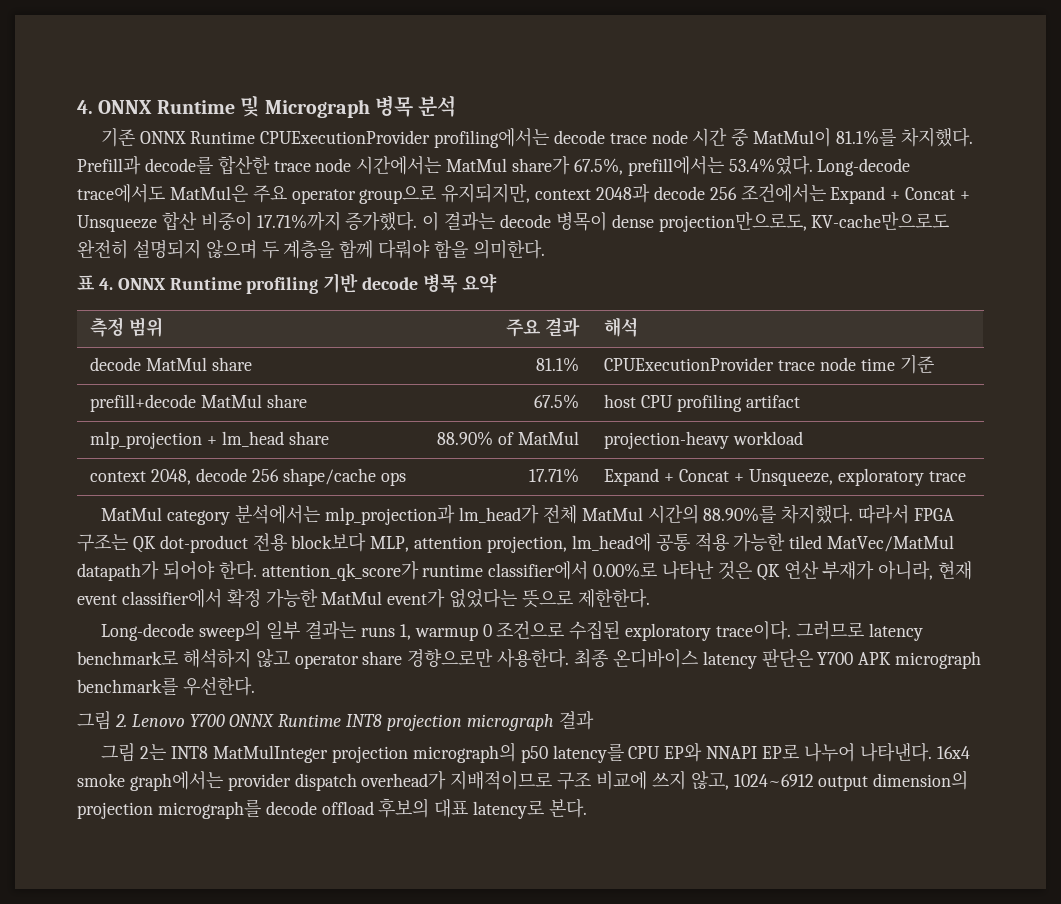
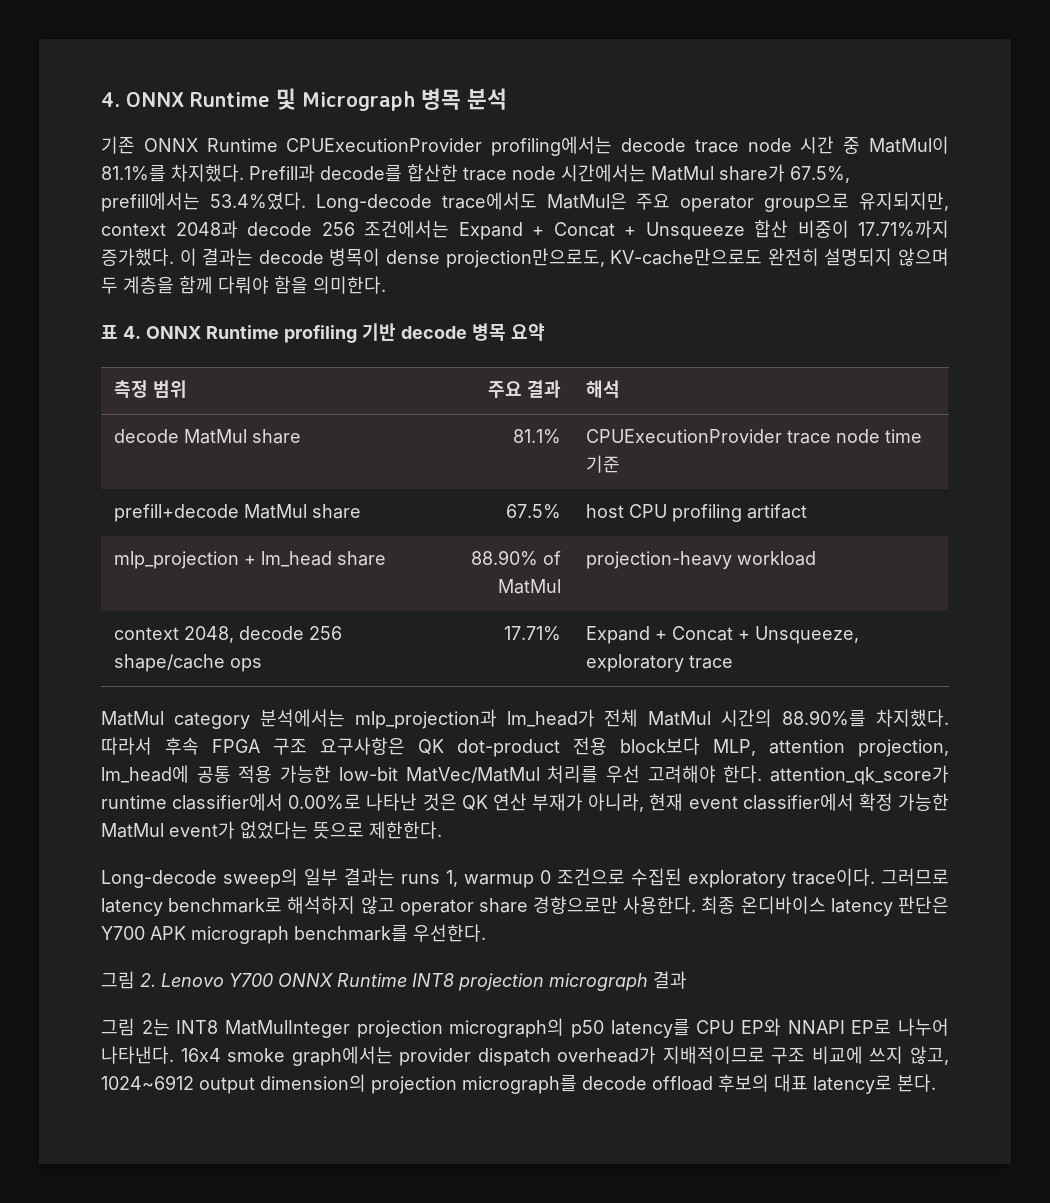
[913,508,954,521] [77,534,128,552] FPGA 구조는 -> [165,737,405,755] 후속 FPGA 구조 요구사항은
[789,535,955,552] [77,561,215,581] tiled MatVec/MatMul datapath가 되어야 -> [338,765,716,783] low-bit MatVec/MatMul 처리를 우선 고려해야

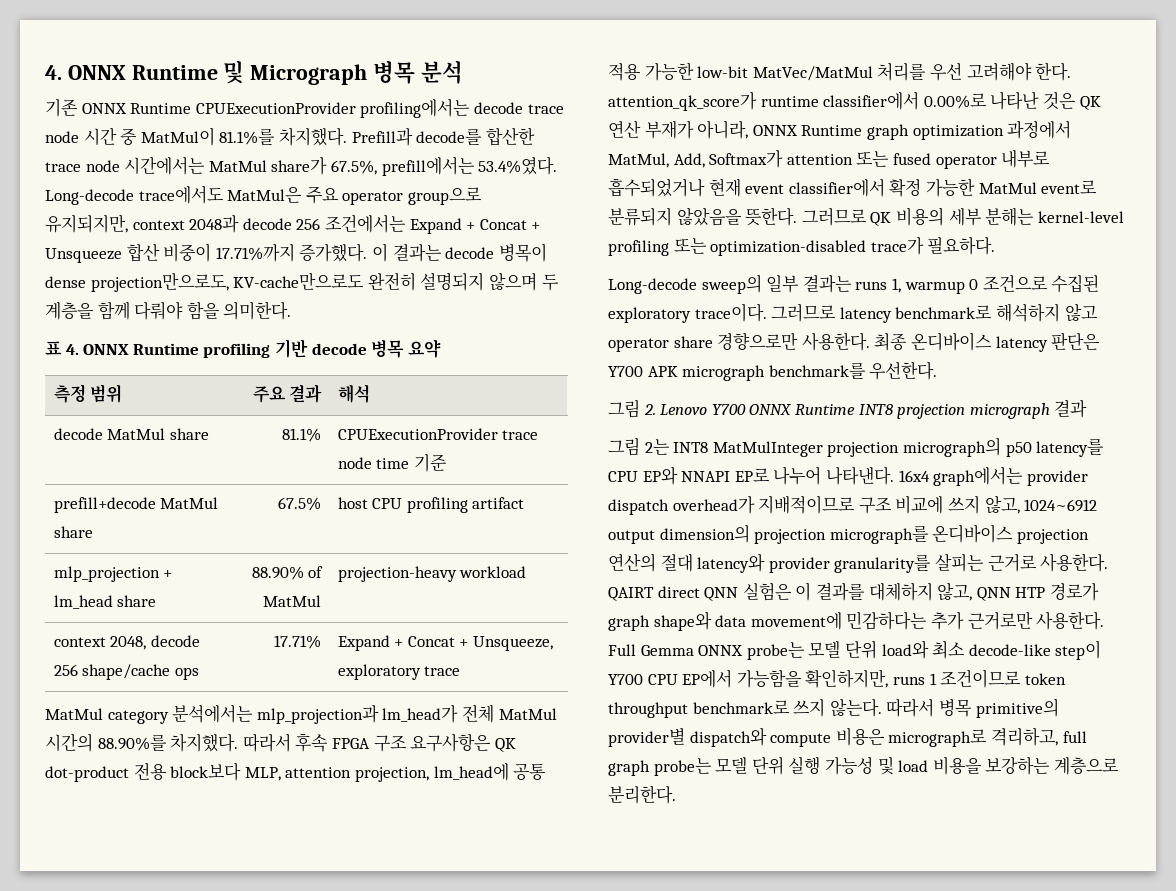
(645, 802) none -> [752,120,1072,140] [608,149,1051,169] [608,178,705,197] ONNX Runtime graph optimization 과정에서 MatMul, Add, Softmax가 attention 또는 fused operator 내부로 흡수되었거나
[169,821,442,839] event가 없었다는 뜻으로 제한한다. -> [1041,180,1098,194] [608,207,1124,226] [608,237,996,256] event로 분류되지 않았음을 뜻한다. 그러므로 QK 비용의 세부 분해는 kernel-level profiling 또는 optimization-disabled trace가 필요하다.
[227,1048,286,1062] smoke -> (930, 476) none
[582,1074,936,1094] decode offload 후보의 대표 latency로 본다. -> [932,524,1089,544] [608,553,1109,573] [608,582,1099,601] [608,611,1105,631] [608,640,1102,660] [608,669,1066,688] [608,698,1059,718] [608,727,1087,747] [608,756,1119,776] [608,785,676,804] 온디바이스 projection 연산의 절대 latency와 provider granularity를 살피는 근거로 사용한다. QAIRT direct QNN 실험은 이 결과를 대체하지 않고, QNN HTP 경로가 graph shape와 data movement에 민감하다는 추가 근거로만 사용한다. Full Gemma ONNX probe는 모델 단위 load와 최소 decode-like step이 Y700 CPU EP에서 가능함을 확인하지만, runs 1 조건이므로 token throughput benchmark로 쓰지 않는다. 따라서 병목 primitive의 provider별 dispatch와 compute 비용은 micrograph로 격리하고, full graph probe는 모델 단위 실행 가능성 및 load 비용을 보강하는 계층으로 분리한다.

